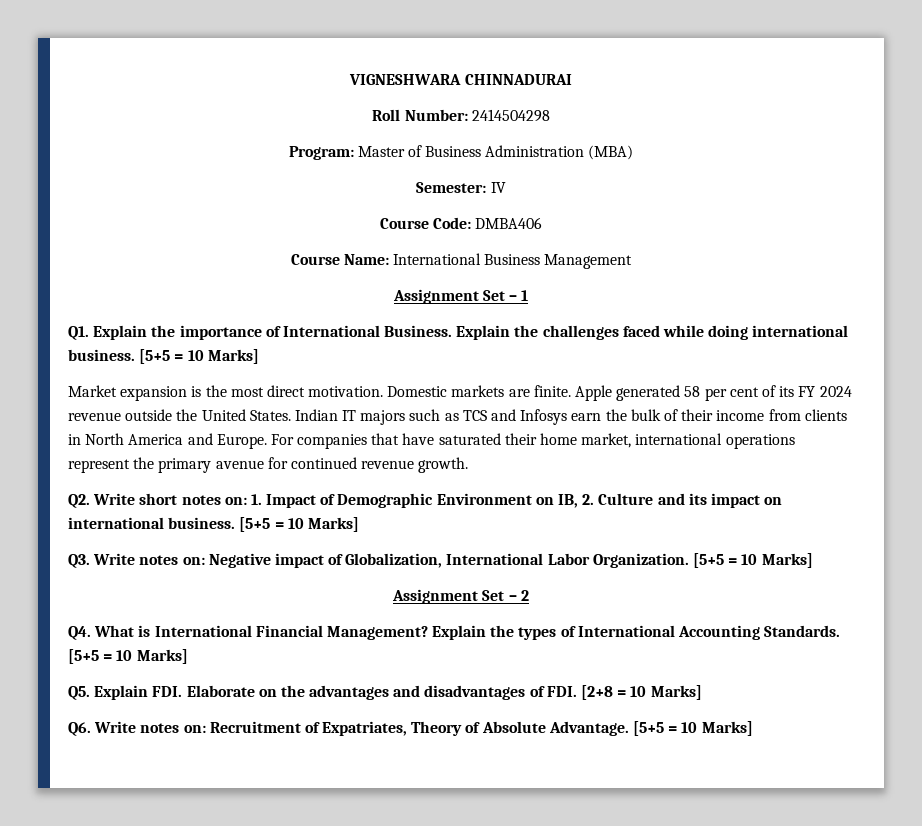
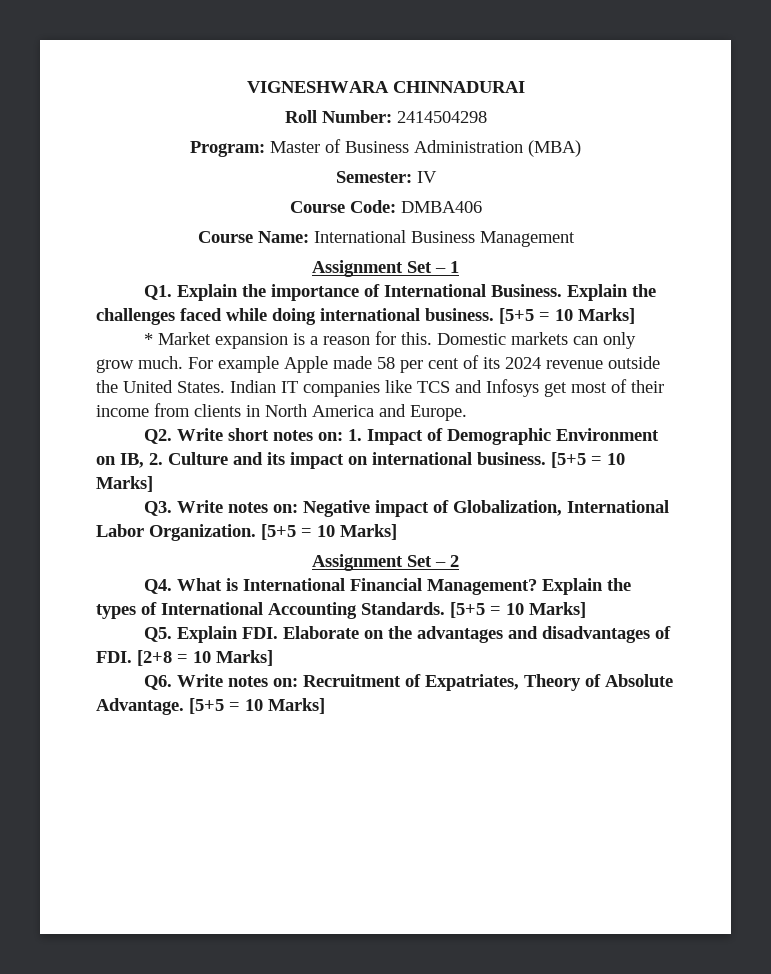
(259, 356) none -> [143,333,153,345] *
[205,385,681,401] the most direct motivation. Domestic markets are finite. Apple generated -> [309,331,636,349] [96,356,372,373] a reason for this. Domestic markets can only grow much. For example Apple made
[798,386,816,397] FY -> (500, 363) none
[360,409,661,425] majors such as TCS and Infosys earn the bulk -> [303,379,607,397] companies like TCS and Infosys get most
[270,433,795,449] [68,457,469,473] For companies that have saturated their home market, international operations represent the primary avenue for continued revenue growth. -> (467, 413) none

